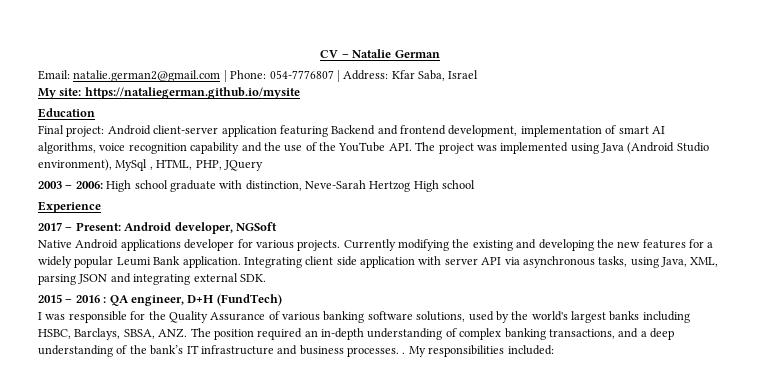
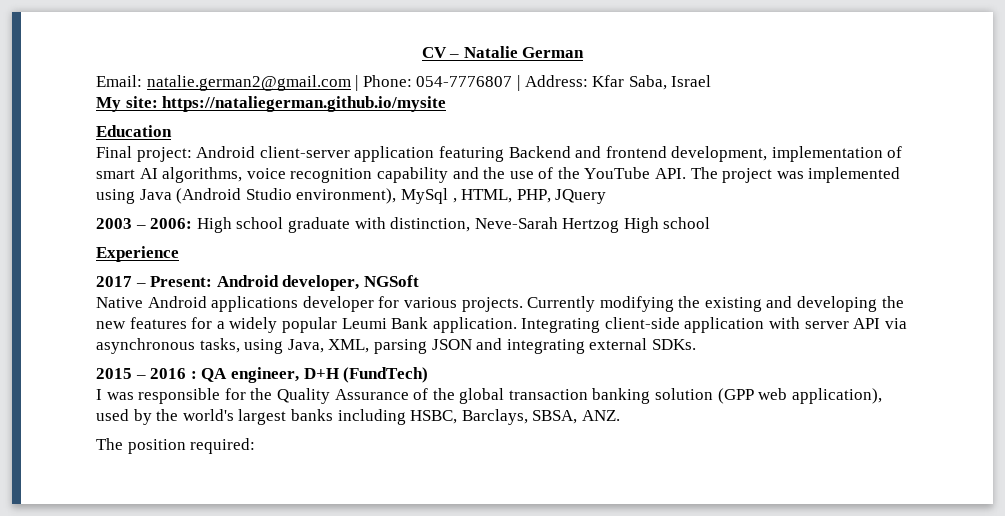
[305,256,357,266] client side -> [604,317,680,329] client-side
[239,274,266,282] SDK. -> [651,339,696,350] SDKs.
[282,311,466,323] various banking software solutions, -> [432,388,882,404] the global transaction banking solution (GPP web application),
(188, 333) none -> (620, 415) //
[257,328,674,340] [38,345,554,357] required an in-depth understanding of complex banking transactions, and a deep understanding of the bank’s IT infrastructure and business processes. . My responsibilities included: -> [190,438,256,454] required:

